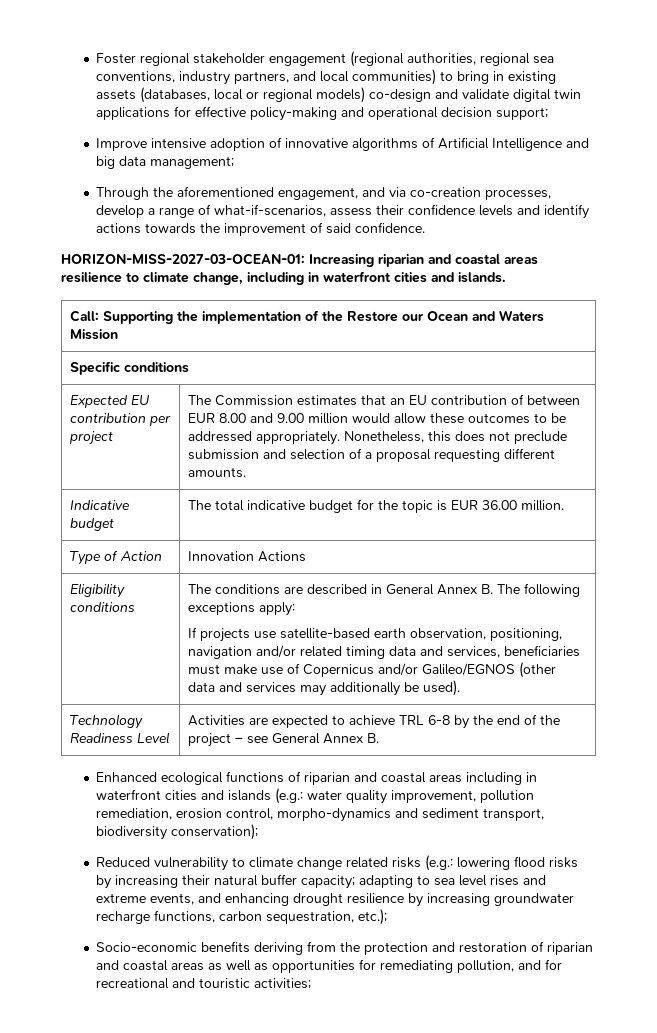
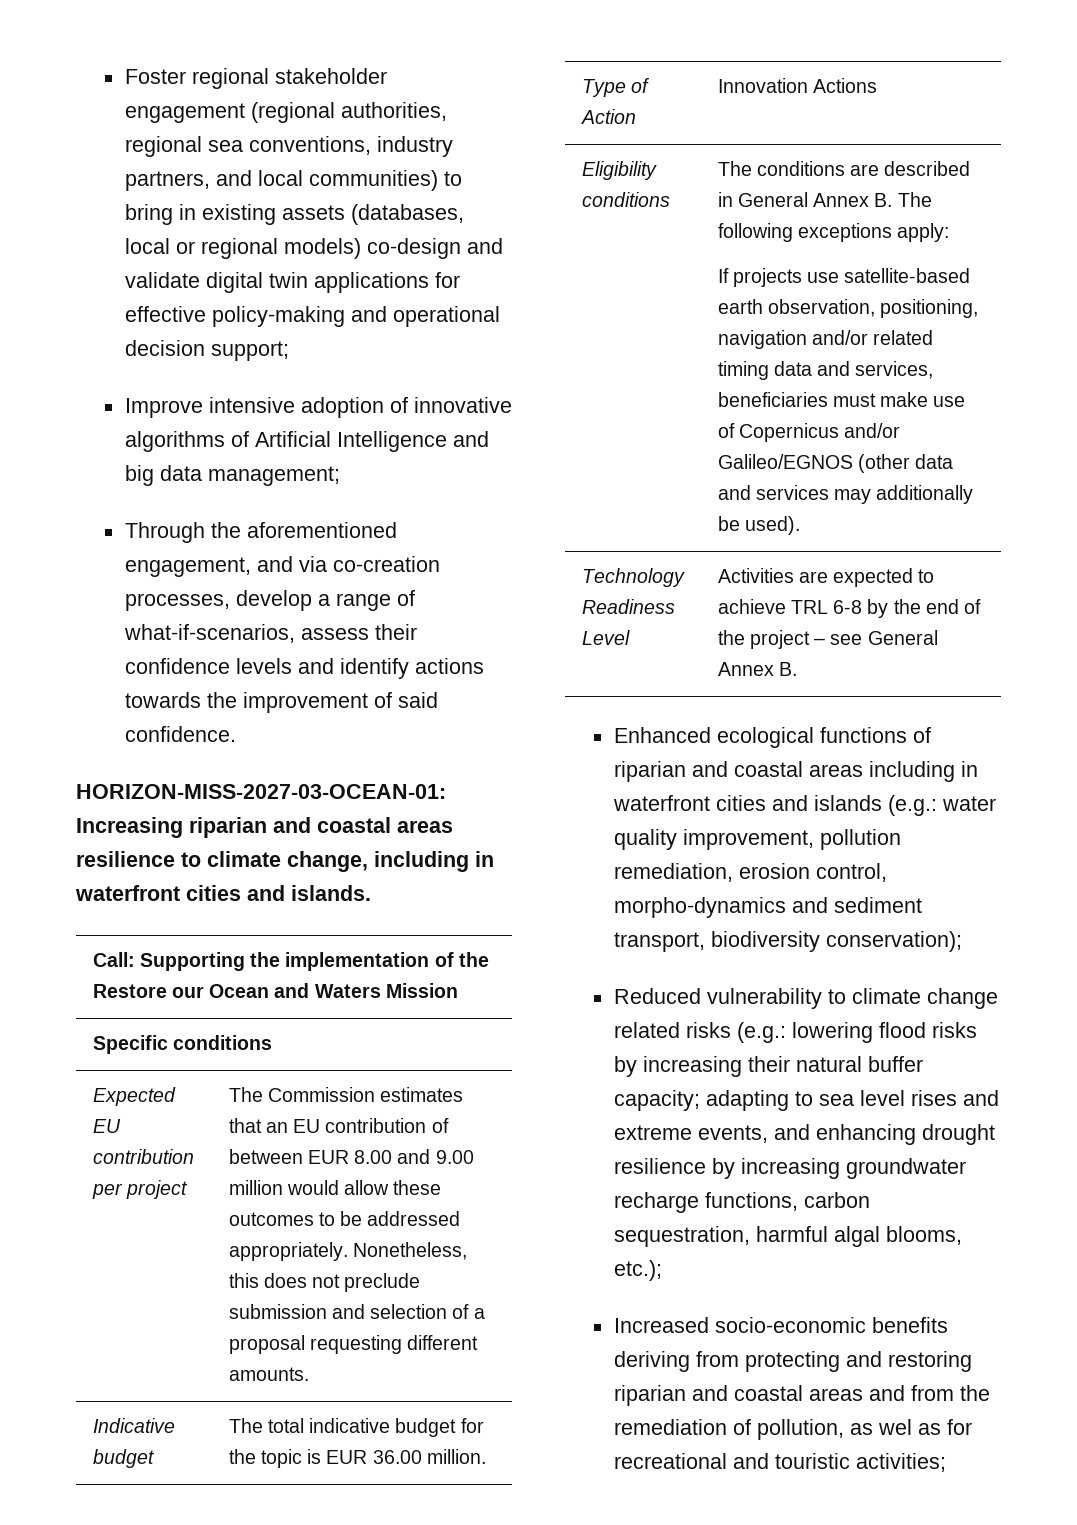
(355, 917) none -> [755,1226,962,1247] harmful algal blooms,
[96,942,198,952] Socio-economic -> [613,1317,866,1333] Increased socio-economic
[340,941,594,955] [96,959,542,973] the protection and restoration of riparian and coastal areas as well as opportunities for remediating pollution, and -> [744,1351,972,1372] [613,1385,990,1406] [613,1419,941,1440] protecting and restoring riparian and coastal areas and from the remediation of pollution, as wel as

